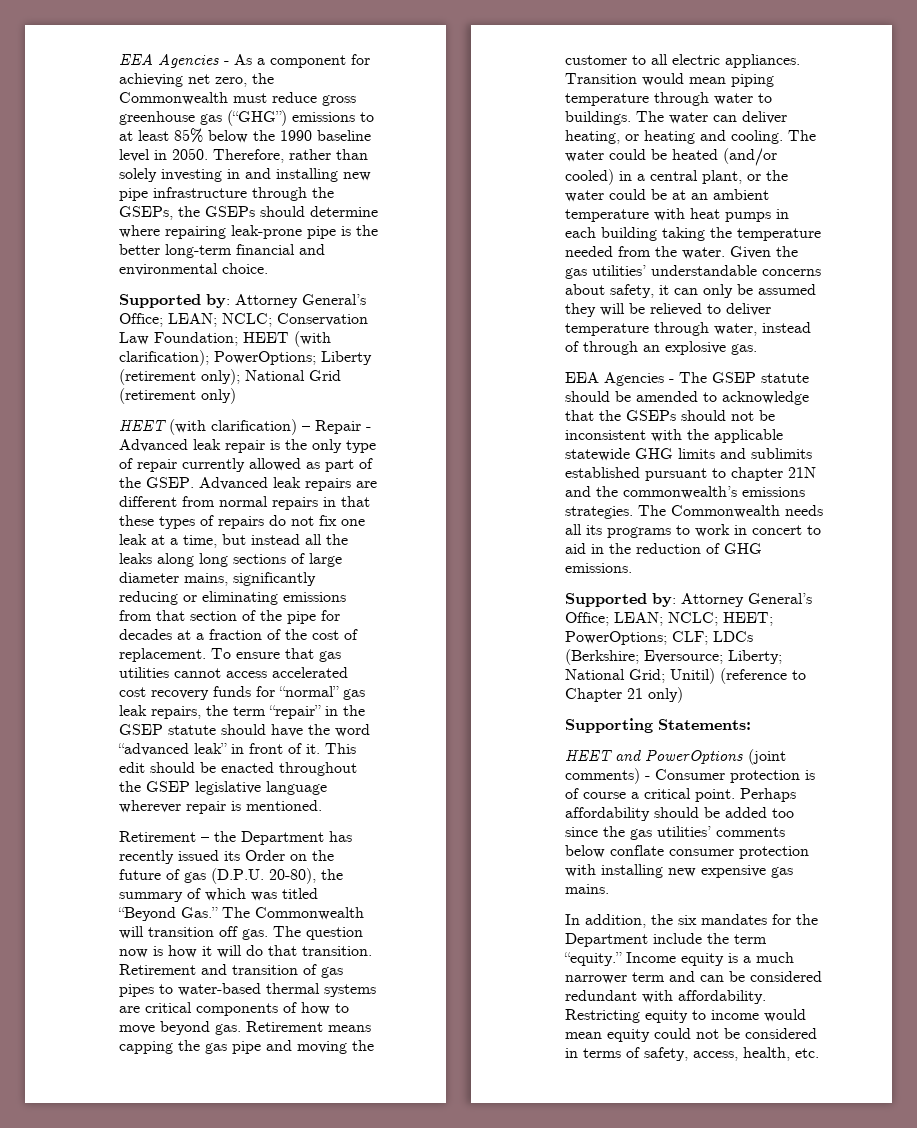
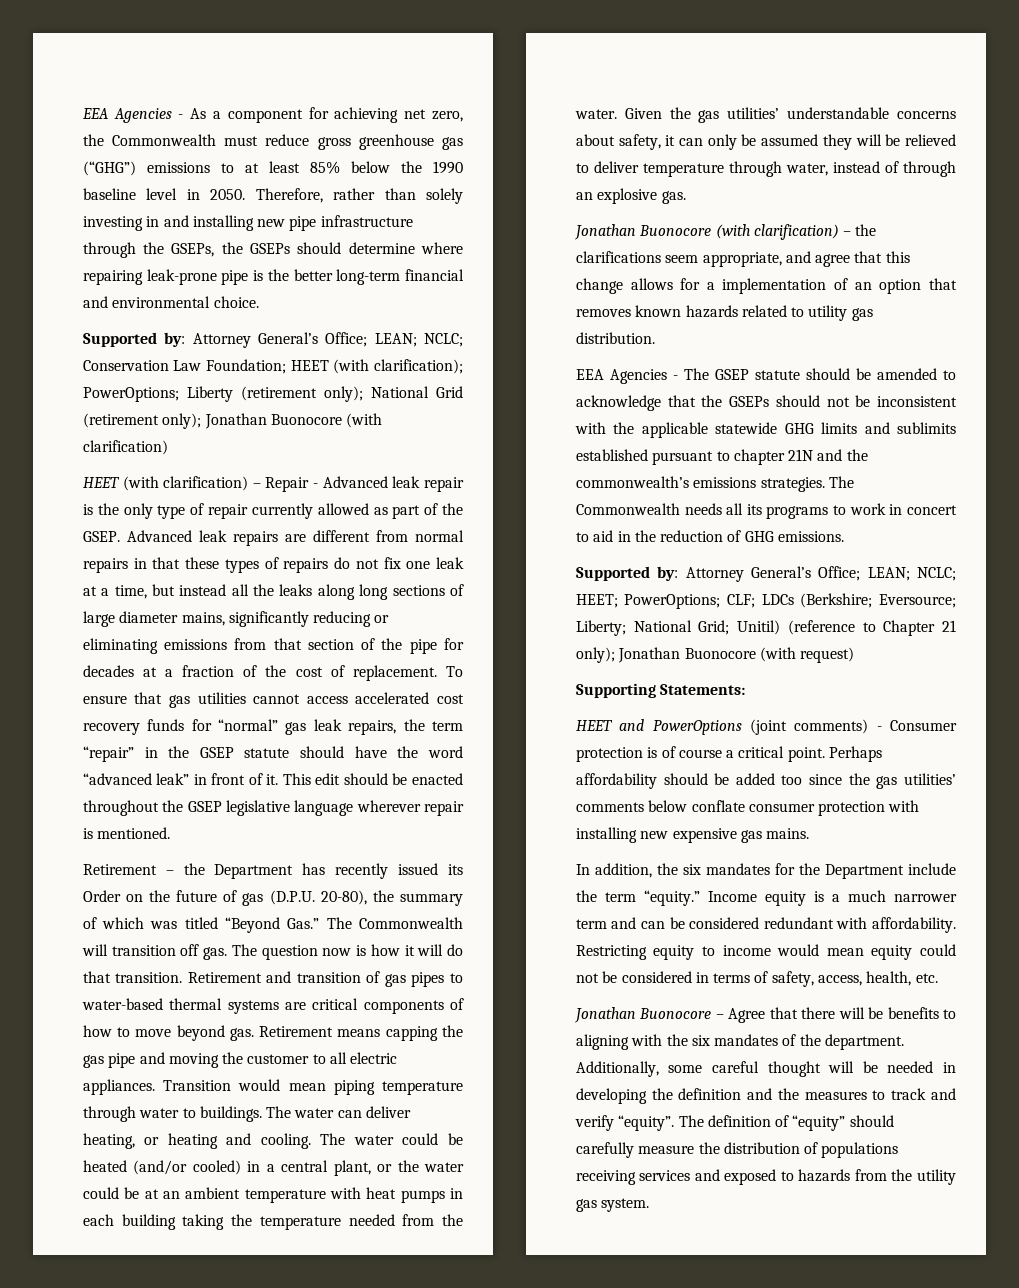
[200,388,236,404] only) -> [162,413,383,429] [82,440,168,455] only); Jonathan Buonocore (with clarification)
(757, 349) none -> [573,224,877,240] [575,251,910,267] [575,278,957,294] [575,305,873,321] [575,332,655,344] // Jonathan Buonocore (with clarification) – the clarifications seem appropriate, and agree that this change allows for a implementation of an option that removes known hazards related to utility gas distribution.
[647,687,683,703] only) -> [575,647,855,663] only); Jonathan Buonocore (with request)
(819, 1053) none -> [573,1007,957,1023] [575,1034,905,1050] [575,1061,957,1077] [575,1088,956,1104] [574,1115,894,1131] [575,1142,899,1158] [575,1169,956,1185] [575,1198,650,1212] // Jonathan Buonocore – Agree that there will be benefits to aligning with the six mandates of the department. Additionally, some careful thought will be needed in developing the definition and the measures to track and verify “equity”. The definition of “equity” should carefully measure the distribution of populations receiving services and exposed to hazards from the utility gas system.

